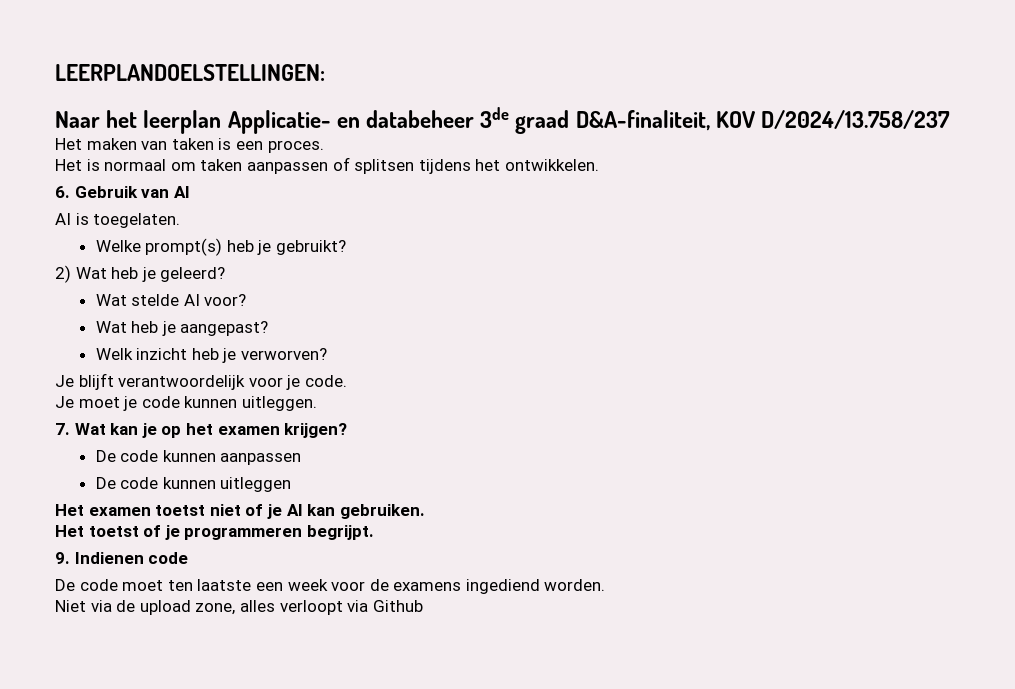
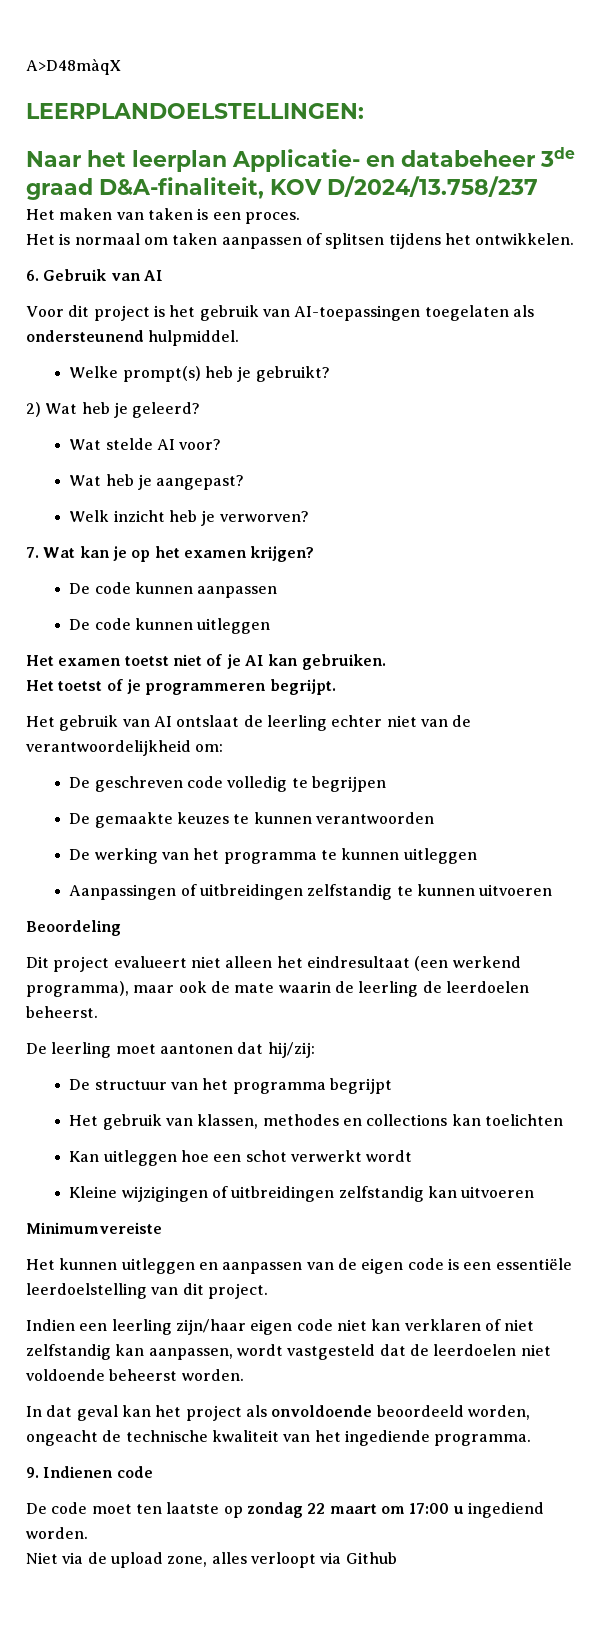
(55, 72) none -> [26,58,121,75] A>D48màqX //
[55,213,181,228] AI is toegelaten. -> [26,305,534,321] [26,330,240,346] Voor dit project is het gebruik van AI-toepassingen toegelaten als ondersteunend hulpmiddel.
[55,373,347,390] [55,396,317,411] // Je blijft verantwoordelijk voor je code. // Je moet je code kunnen uitleggen. -> (309, 516) none
(374, 532) none -> [26,715,472,731] [26,740,224,756] [69,776,387,792] [69,812,435,828] [69,848,477,864] [69,884,553,900] [26,920,121,936] [26,956,521,972] [26,981,529,997] [26,1006,98,1018] [26,1042,315,1058] [69,1078,393,1094] [69,1114,564,1130] [69,1150,413,1166] [69,1186,535,1202] [26,1222,162,1234] [26,1258,572,1274] [26,1283,268,1299] [26,1319,535,1335] [26,1344,551,1360] [26,1369,244,1381] [26,1405,530,1421] [26,1430,532,1446] // Het gebruik van AI ontslaat de leerling echter niet van de verantwoordelijkheid om: // De geschreven code volledig te begrijpen // De gemaakte keuzes te kunnen verantwoorden // De werking van het programma te kunnen uitleggen // Aanpassingen of uitbreidingen zelfstandig te kunnen uitvoeren // Beoordeling // Dit project evalueert niet alleen het eindresultaat (een werkend programma), maar ook de mate waarin de leerling de leerdoelen beheerst. // De leerling moet aantonen dat hij/zij: // De structuur van het programma begrijpt // Het gebruik van klassen, methodes en collections kan toelichten // Kan uitleggen hoe een schot verwerkt wordt // Kleine wijzigingen of uitbreidingen zelfstandig kan uitvoeren // Minimumvereiste // Het kunnen uitleggen en aanpassen van de eigen code is een essentiële leerdoelstelling van dit project. // Indien een leerling zijn/haar eigen code niet kan verklaren of niet zelfstandig kan aanpassen, wordt vastgesteld dat de leerdoelen niet voldoende beheerst worden. // In dat geval kan het project als onvoldoende beoordeeld worden, ongeacht de technische kwaliteit van het ingediende programma.
[255,579,462,591] een week voor de examens -> [223,1502,464,1518] op zondag 22 maart om 17:00 u

